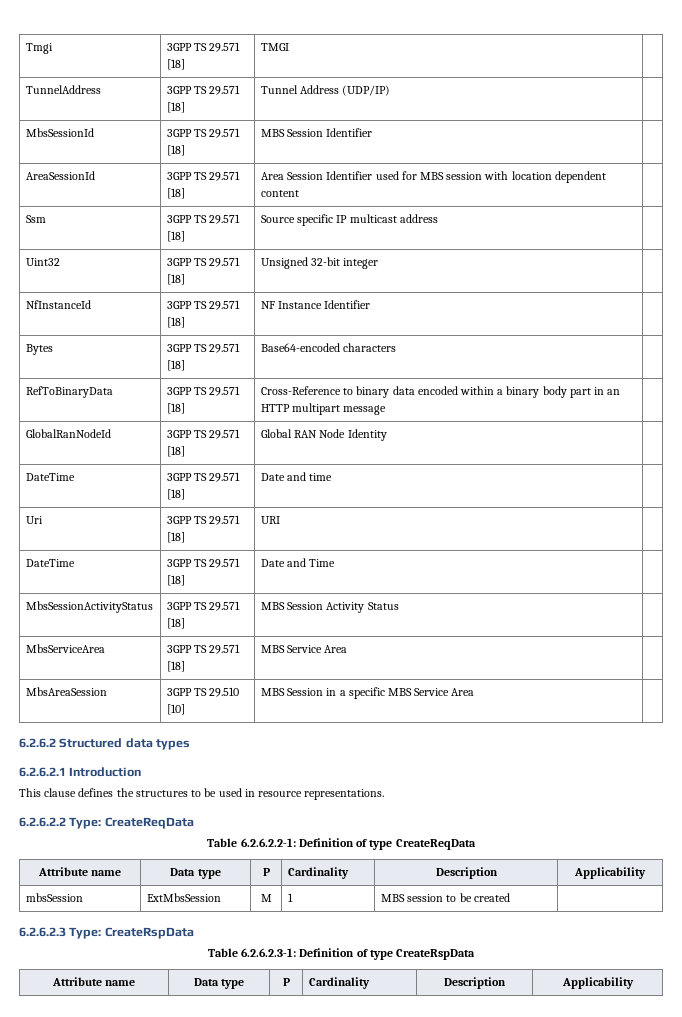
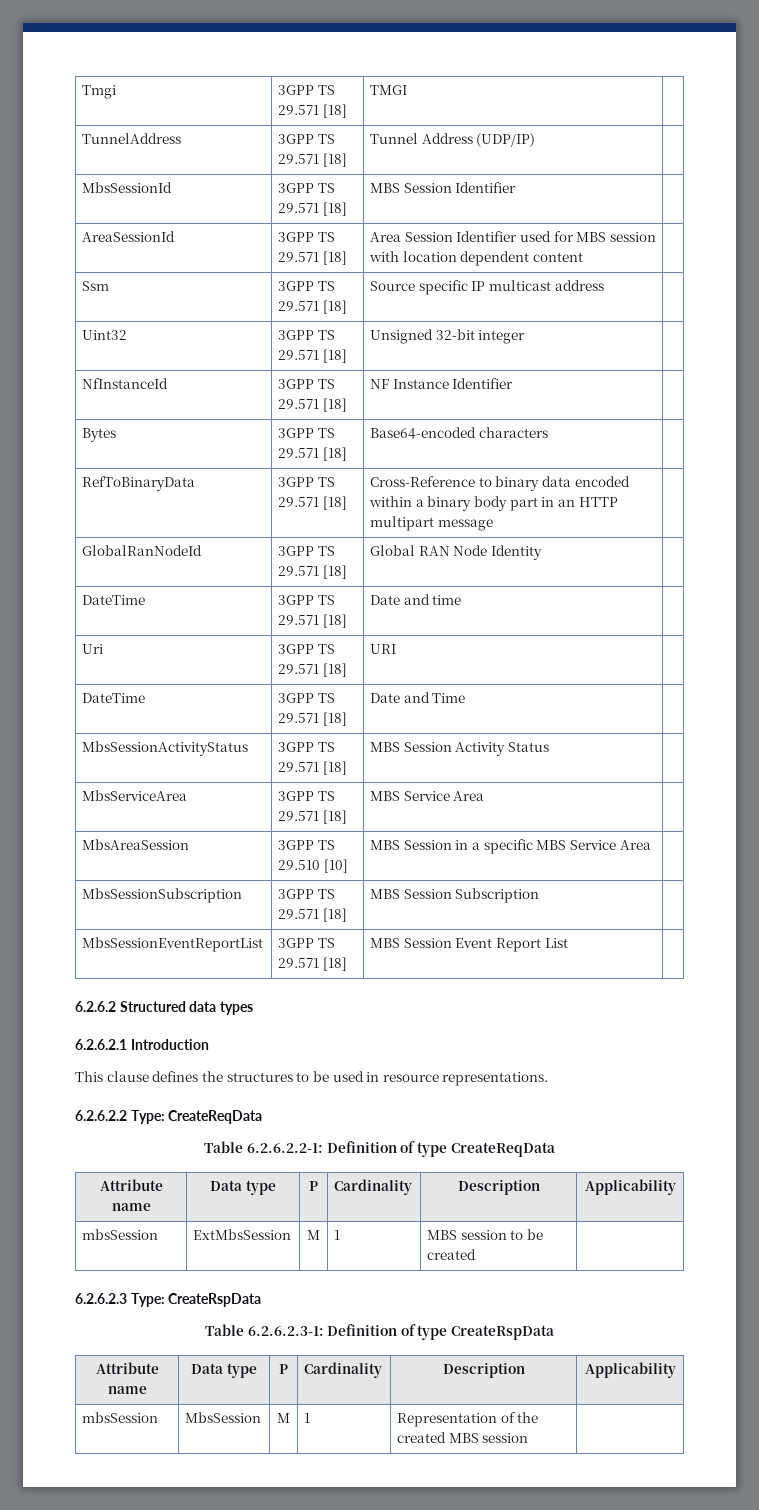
(475, 692) none -> [82,888,243,903] [278,889,335,899] [278,908,347,922] [370,888,540,903] [82,937,264,952] [278,938,335,948] [278,957,347,971] [370,938,568,952] // MbsSessionSubscription | 3GPP TS 29.571 [18] | MBS Session Subscription | // MbsSessionEventReportList | 3GPP TS 29.571 [18] | MBS Session Event Report List |
(634, 983) none -> [82,1412,159,1423] [185,1412,262,1423] [277,1413,290,1423] [304,1413,311,1423] [397,1412,539,1427] [397,1432,529,1443] // mbsSession | MbsSession | M | 1 | Representation of the created MBS session |

